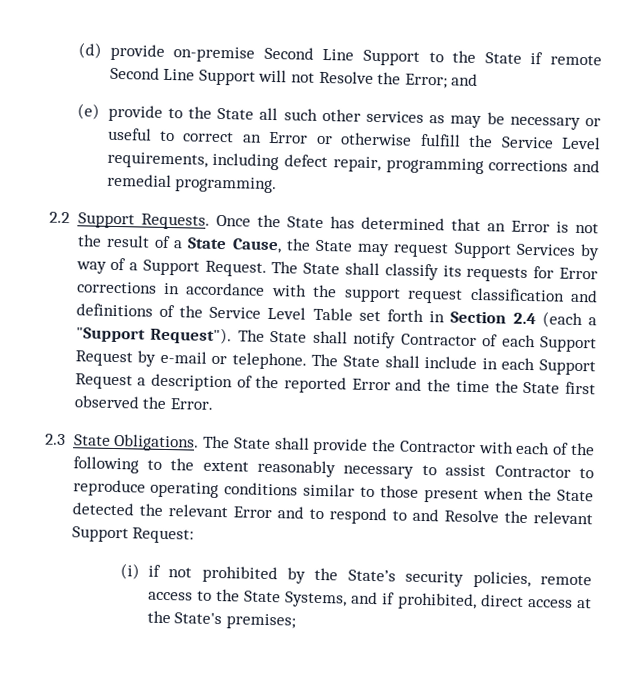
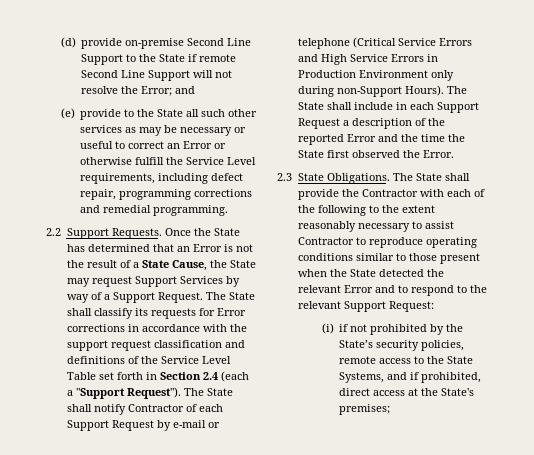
[318,70,374,84] Resolve -> [81,86,119,94] resolve
[231,352,307,370] telephone. -> [297,37,472,49] [297,54,438,65] [297,70,454,81] [297,85,444,97] telephone (Critical Service Errors and High Service Errors in Production Environment only during non-Support Hours).
[411,508,499,523] and Resolve -> (467, 289) none

